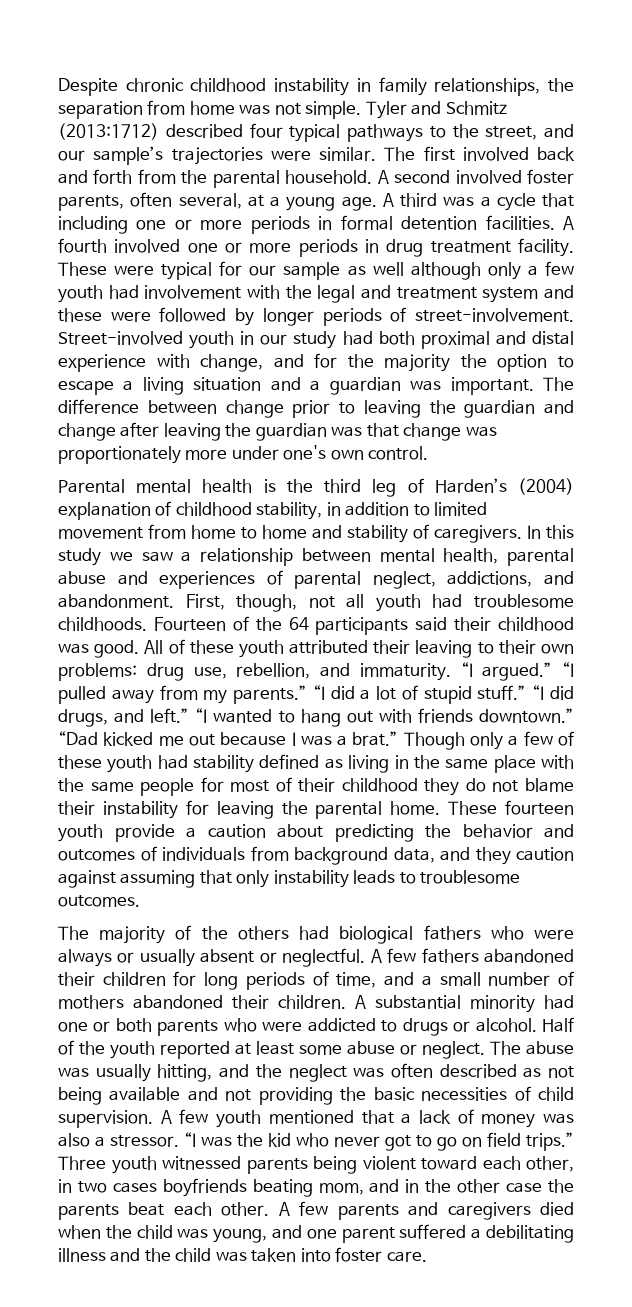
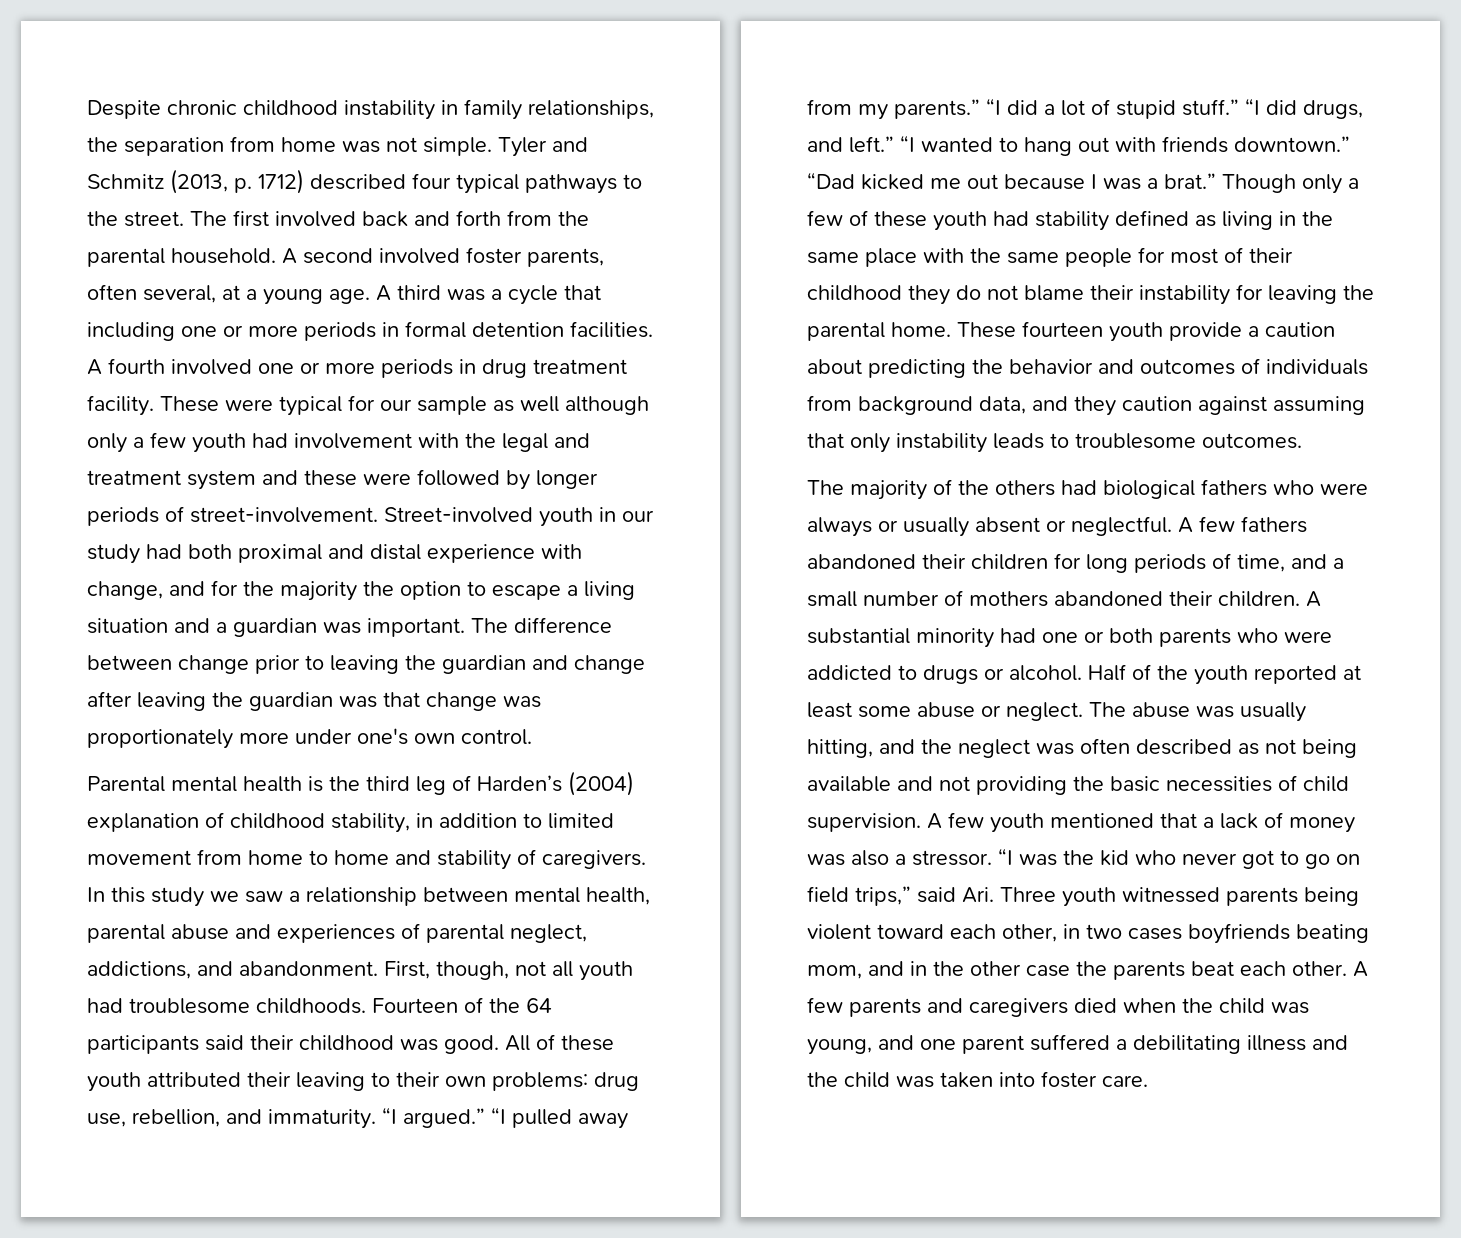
[58,123,159,140] (2013:1712) -> [170,169,304,194] (2013, p. 1712)
[485,124,575,140] [58,146,376,165] street, and our sample’s trajectories were similar. -> [124,211,184,227] street.
[526,1132,574,1151] trips.” -> [855,886,994,906] trips,” said Ari.

